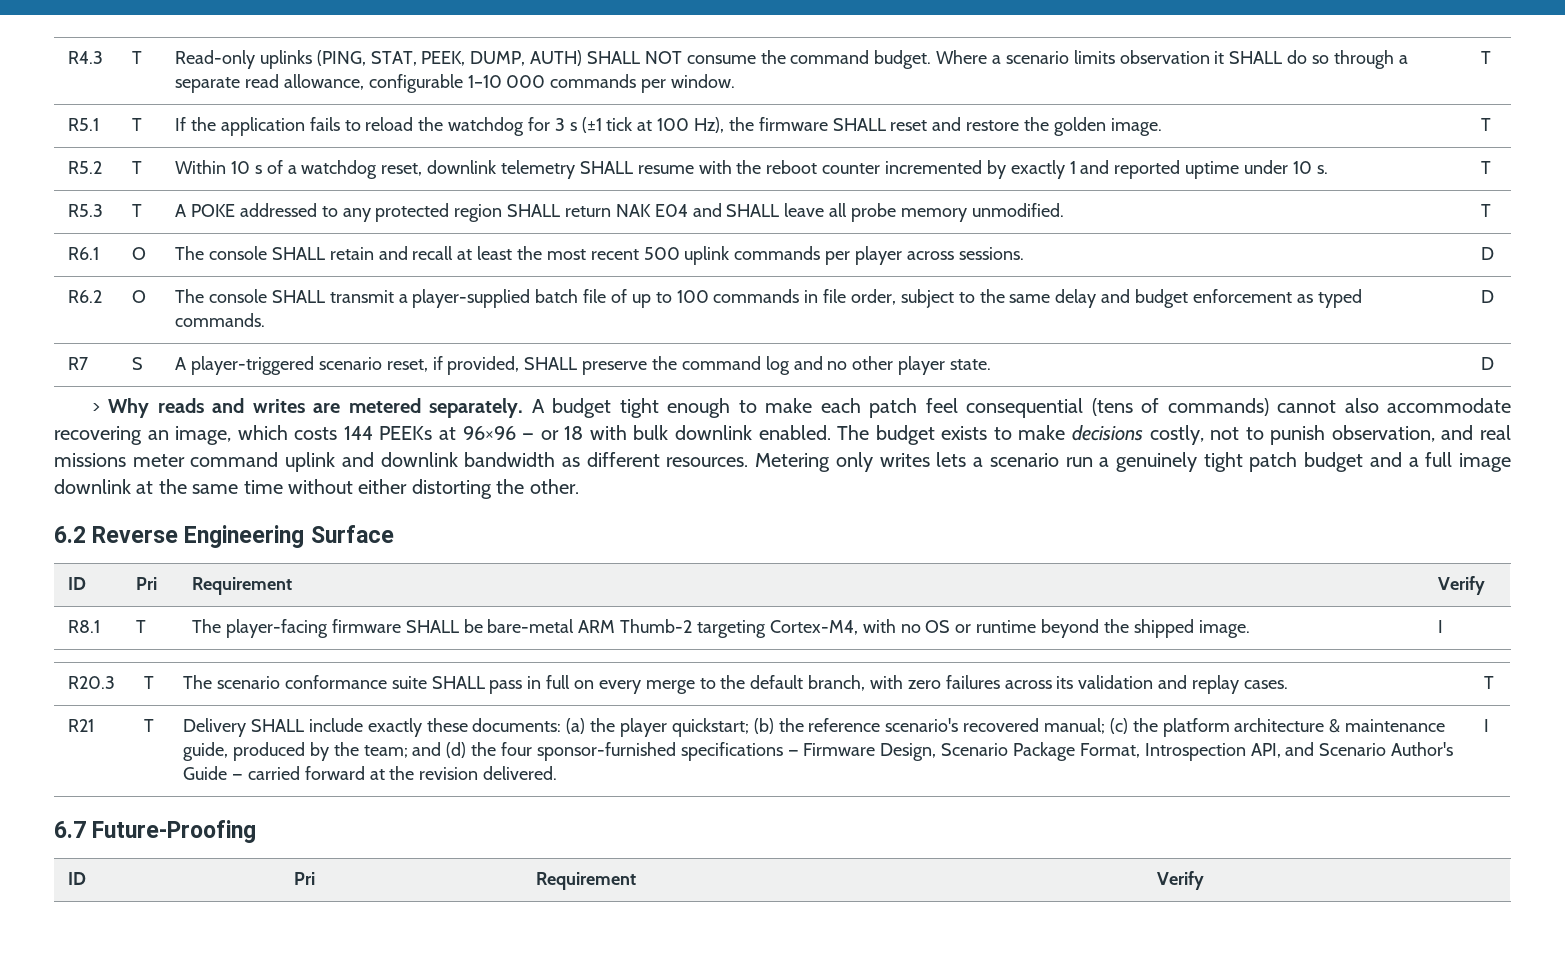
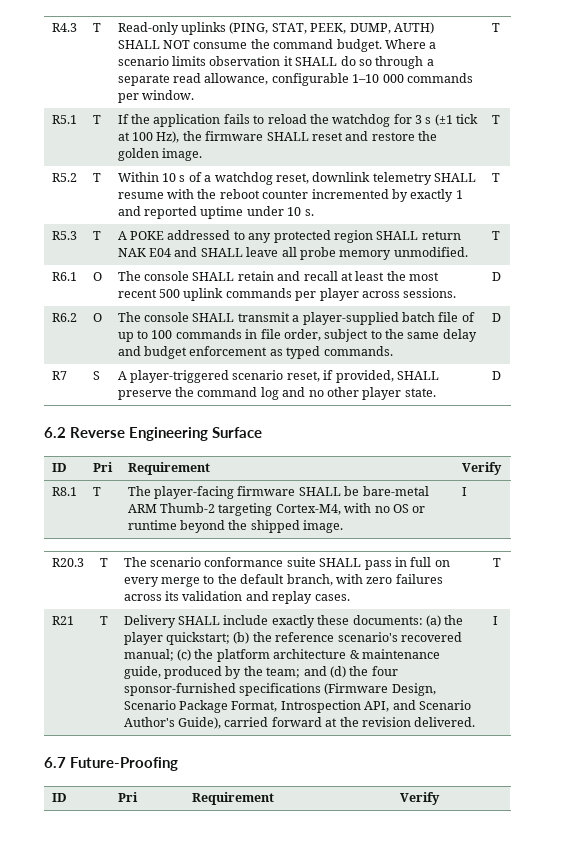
[91,398,1512,418] [54,425,1512,445] [54,452,1512,472] [54,479,579,499] // > Why reads and writes are metered separately. A budget tight enough to make each patch feel consequential (tens of commands) cannot also accommodate recovering an image, which costs 144 PEEKs at 96×96 — or 18 with bulk downlink enabled. The budget exists to make decisions costly, not to punish observation, and real missions meter command uplink and downlink bandwidth as different resources. Metering only writes lets a scenario run a genuinely tight patch budget and a full image downlink at the same time without either distorting the other. -> (501, 375) none
[787,743,876,756] — Firmware -> [324,683,389,695] (Firmware
[183,766,243,780] Guide — -> [178,717,222,729] Guide),

